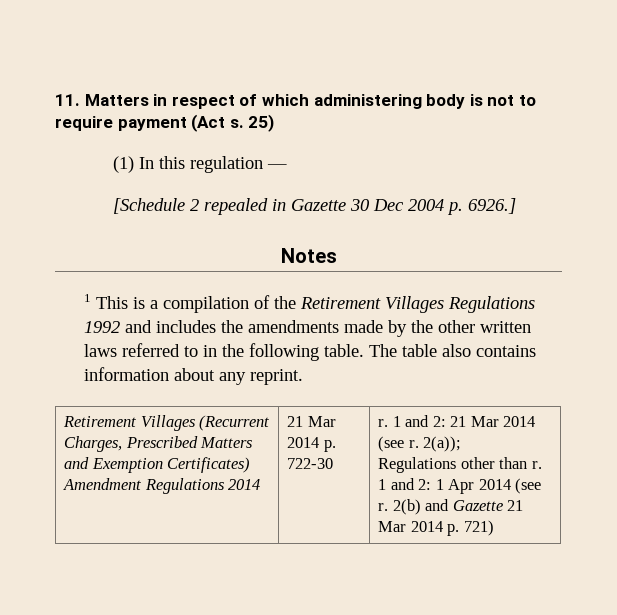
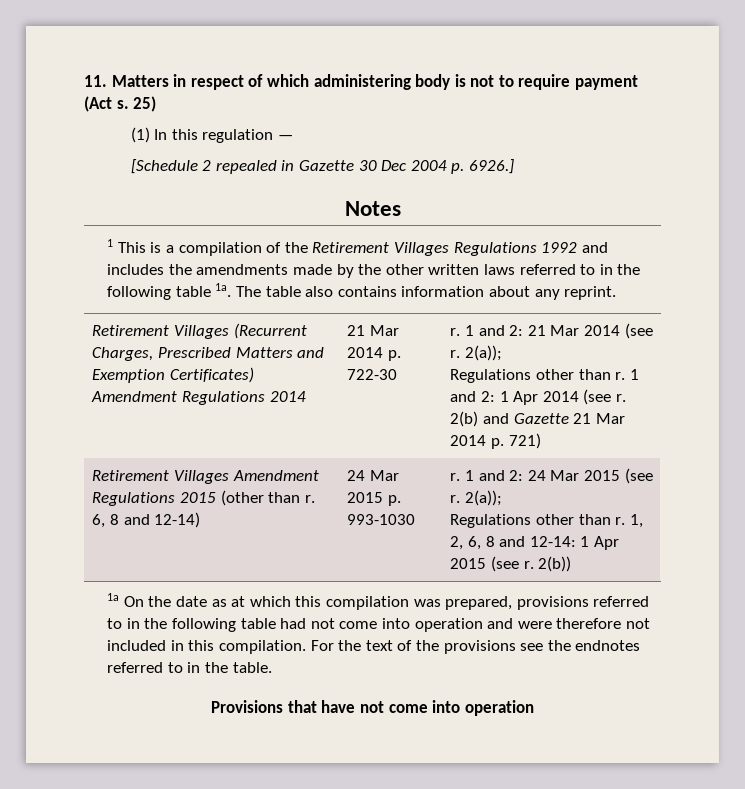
[323,344,364,357] table. -> [175,283,232,297] table 1a.
(494, 528) none -> [92,470,319,484] [92,490,315,506] [92,512,201,528] [347,470,399,481] [347,492,401,506] [347,514,416,525] [450,468,653,484] [450,490,502,506] [450,514,643,528] [450,536,619,550] [450,556,572,572] [107,593,650,610] [107,618,650,632] [107,640,641,654] [107,662,272,673] [211,700,534,716] // Retirement Villages Amendment Regulations 2015 (other than r. 6, 8 and 12-14) | 24 Mar 2015 p. 993-1030 | r. 1 and 2: 24 Mar 2015 (see r. 2(a)); // Regulations other than r. 1, 2, 6, 8 and 12-14: 1 Apr 2015 (see r. 2(b)) // 1a On the date as at which this compilation was prepared, provisions referred to in the following table had not come into operation and were therefore not included in this compilation. For the text of the provisions see the endnotes referred to in the table. // Provisions that have not come into operation

